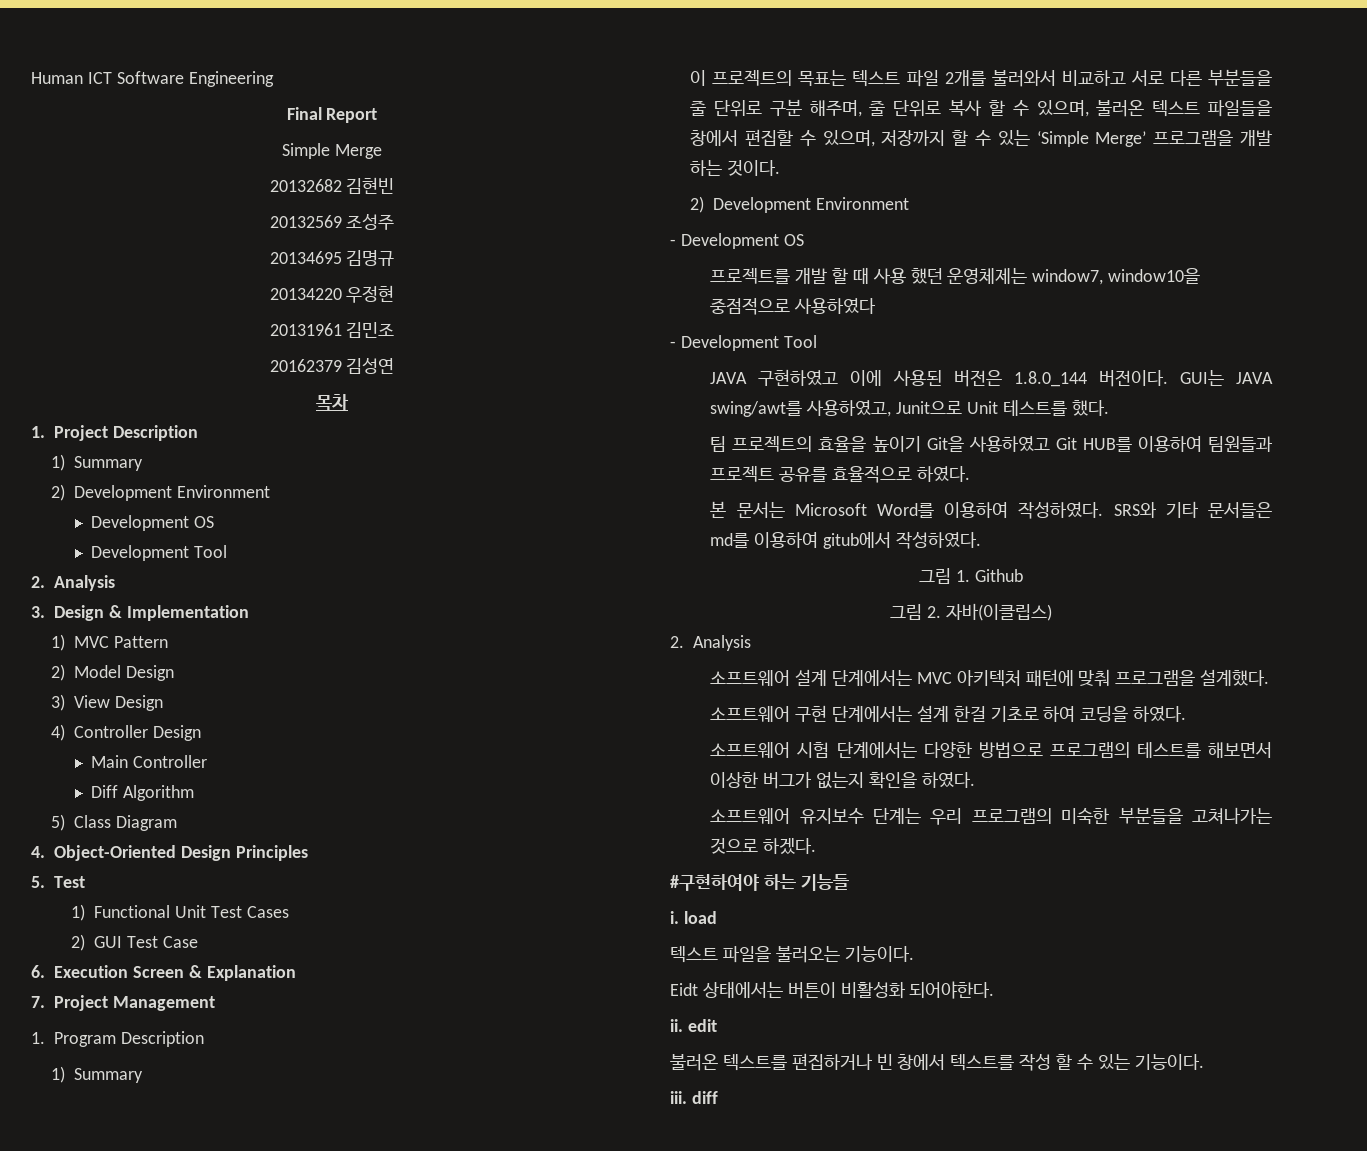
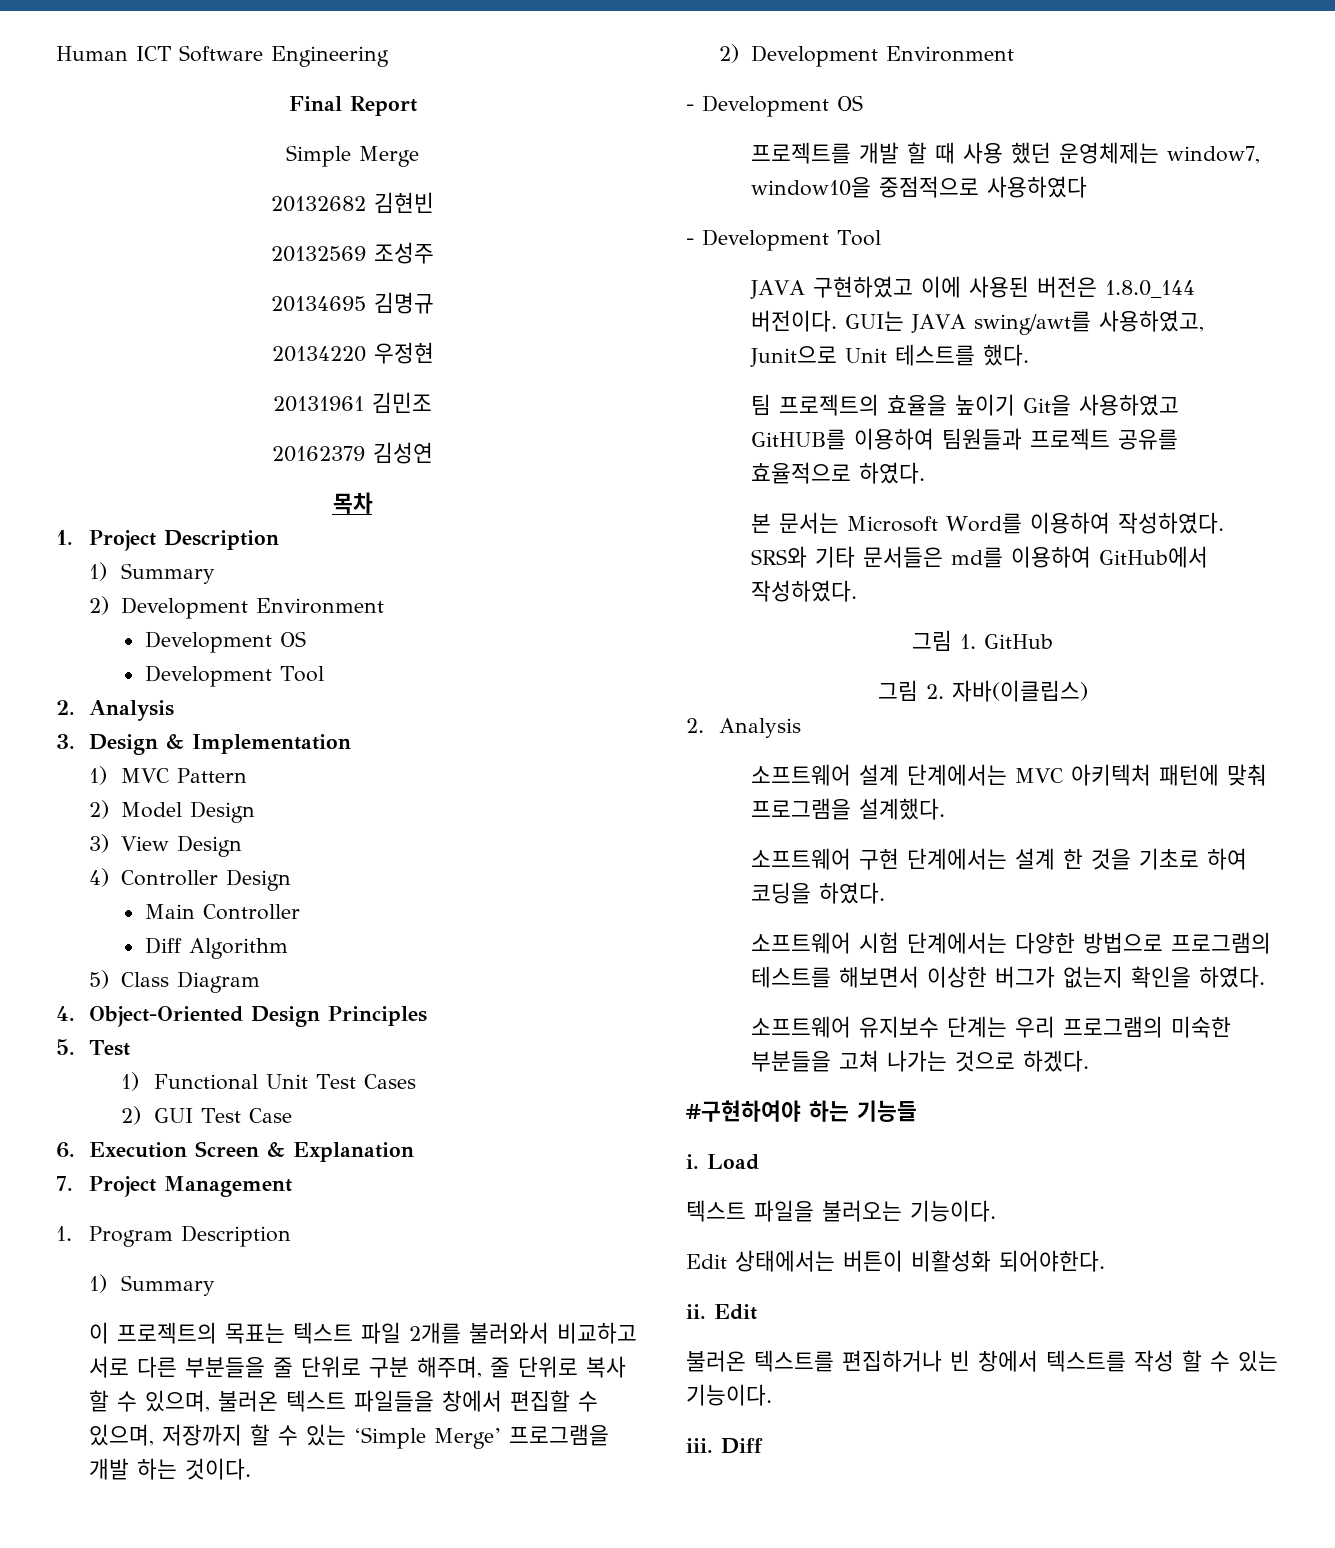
[1055,437,1132,452] Git HUB를 -> [751,429,847,450] GitHUB를
[823,532,892,549] gitub에서 -> [1099,546,1209,568] GitHub에서
[974,569,1023,582] Github -> [984,634,1053,649] GitHub
[953,706,986,722] 한걸 -> [1063,848,1132,870] 한 것을
[1192,807,1272,825] 고쳐나가는 -> [839,1050,948,1072] 고쳐 나가는
[683,911,717,924] load -> [707,1154,759,1170] Load
[670,983,698,996] Eidt -> [686,1254,727,1269] Edit
[687,1019,717,1032] edit -> [714,1304,757,1320] Edit
[691,1091,718,1104] diff -> [721,1438,763,1454] Diff

